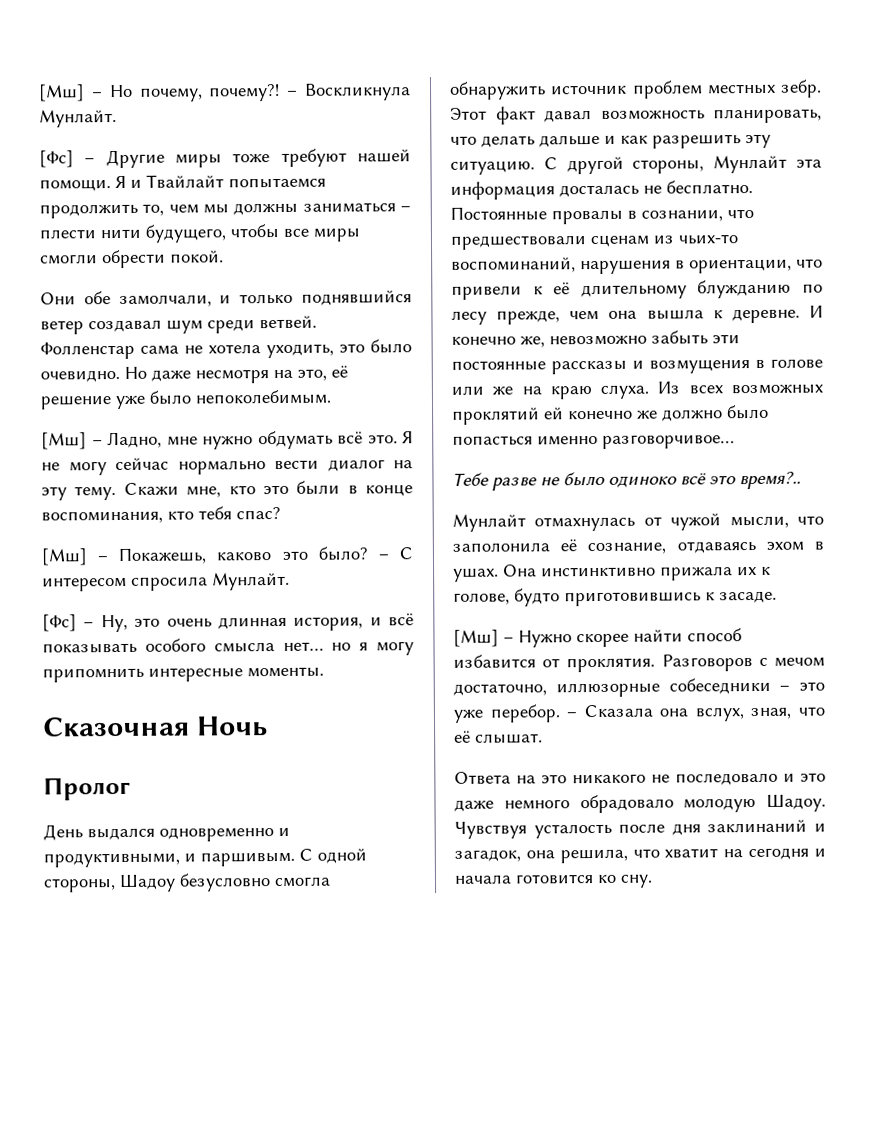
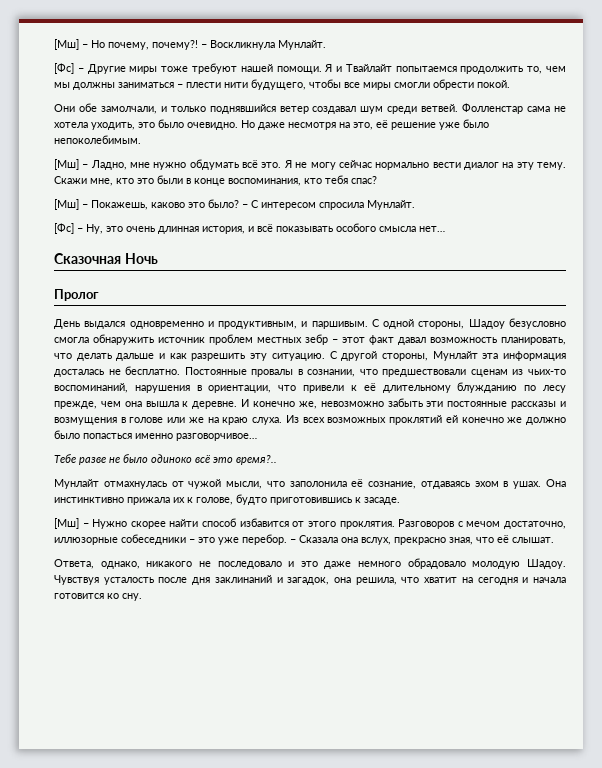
[331,641,414,656] [42,666,324,683] но я могу припомнить интересные моменты. -> (445, 229) none
[43,852,180,868] продуктивными, -> [218,321,298,329] продуктивным,
[780,79,822,98] [450,107,487,120] зебр. Этот -> [305,334,365,345] зебр – этот
(561, 663) none -> [307,521,336,527] этого
(744, 714) none -> [394,537,446,545] прекрасно
[454,771,567,785] Ответа на это -> [54,559,140,569] Ответа, однако,

